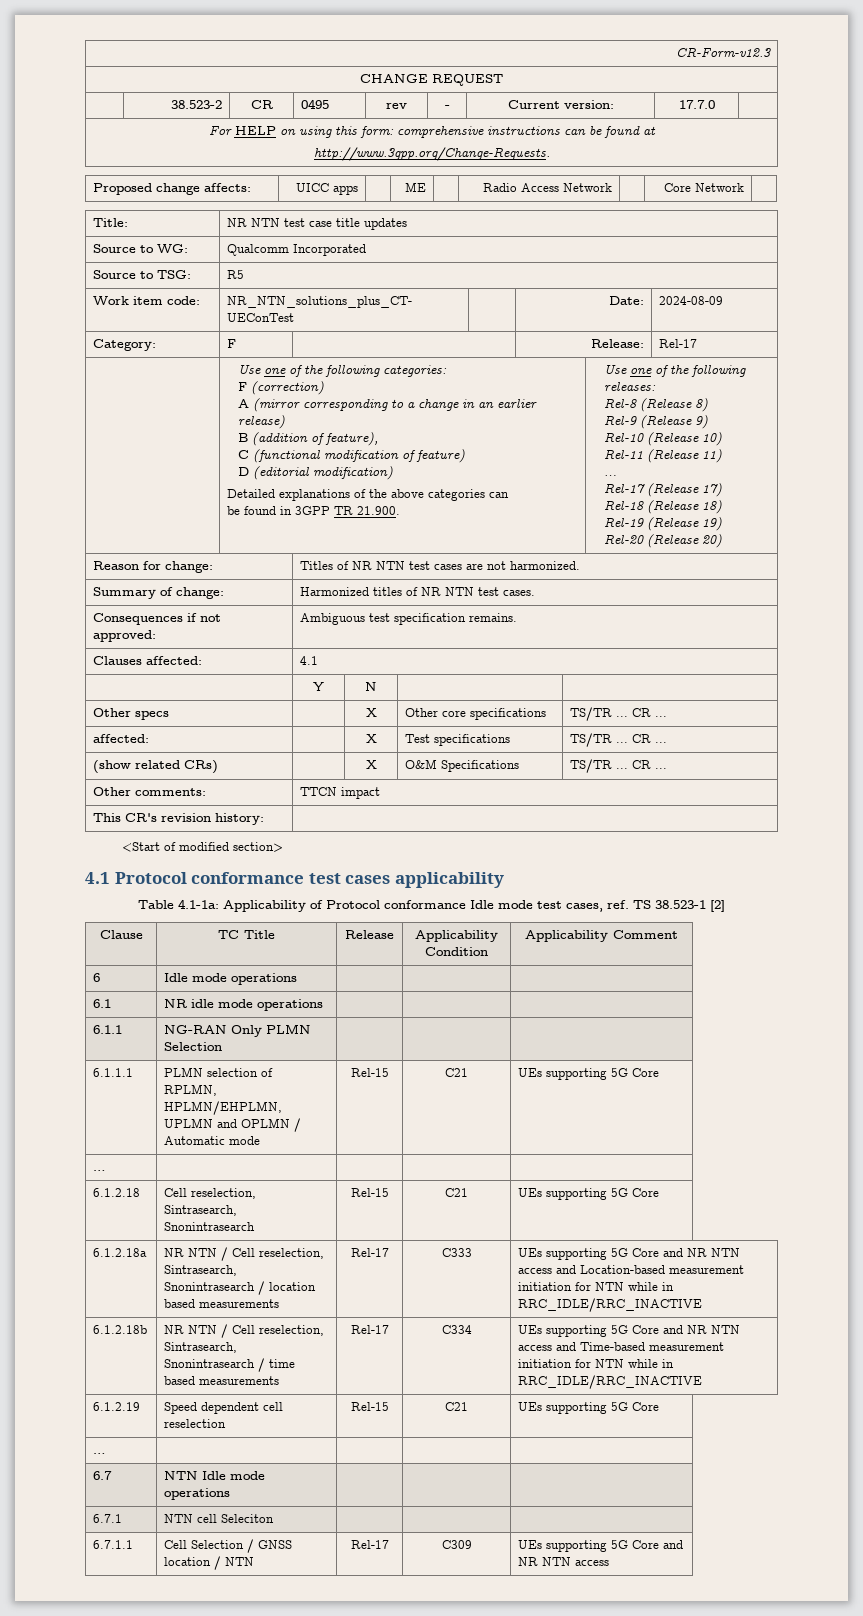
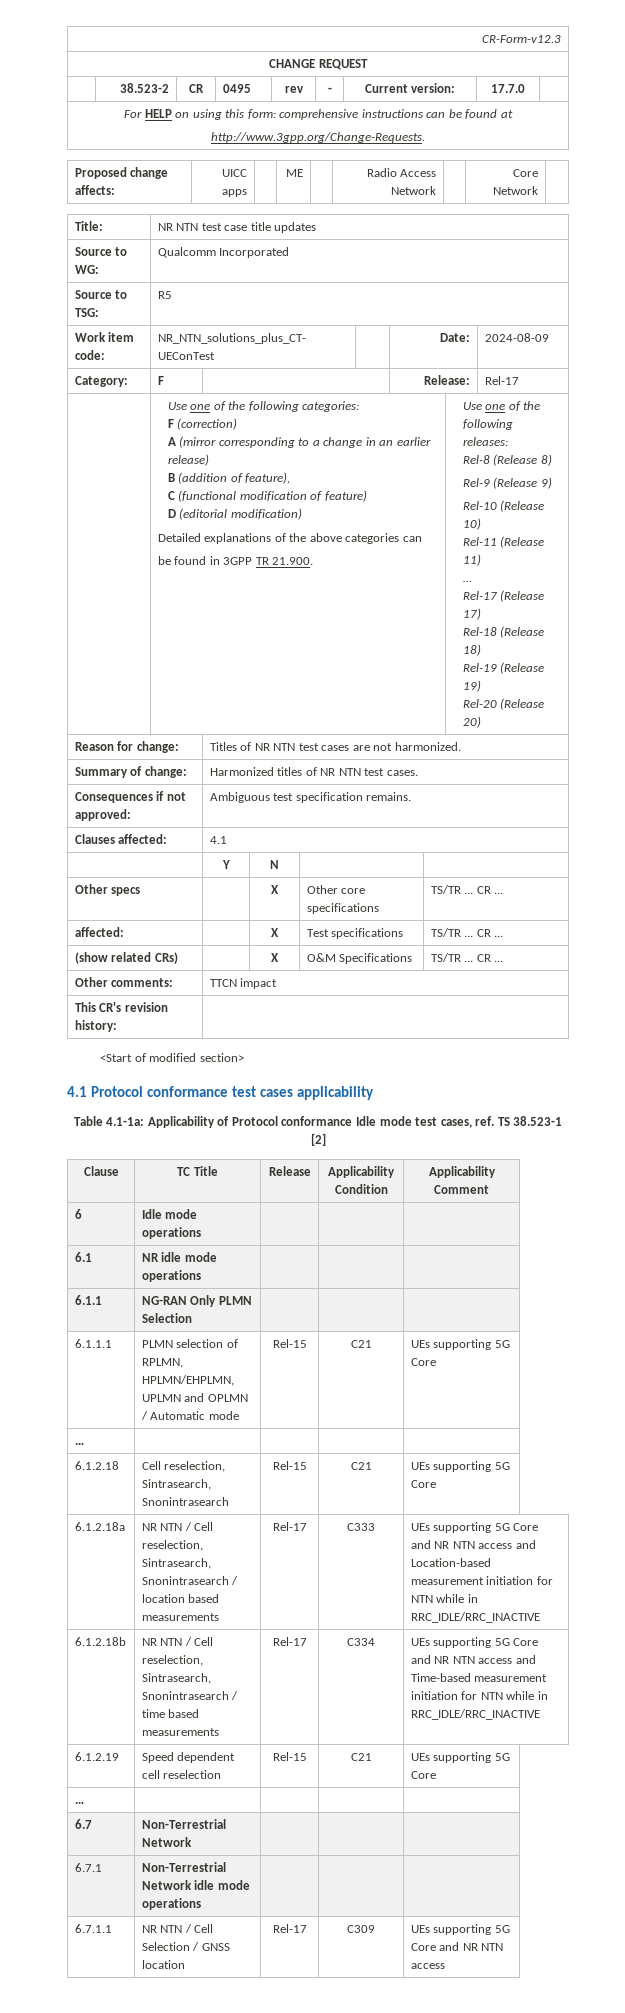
[164,1471,266,1480] [164,1488,231,1500] [93,1514,123,1523] [164,1514,275,1523] [93,1540,134,1549] NTN Idle mode operations | | | // 6.7.1 | NTN cell Seleciton | | | // 6.7.1.1 | -> [141,1819,226,1829] [141,1837,192,1847] [74,1863,102,1872] [141,1862,226,1872] [141,1880,250,1890] [141,1898,201,1910] [74,1924,112,1933] [141,1924,192,1933] Non-Terrestrial Network | | | // 6.7.1 | Non-Terrestrial Network idle mode operations | | | // 6.7.1.1 | NR NTN /
[214,1556,255,1570] / NTN -> (185, 1964) none

